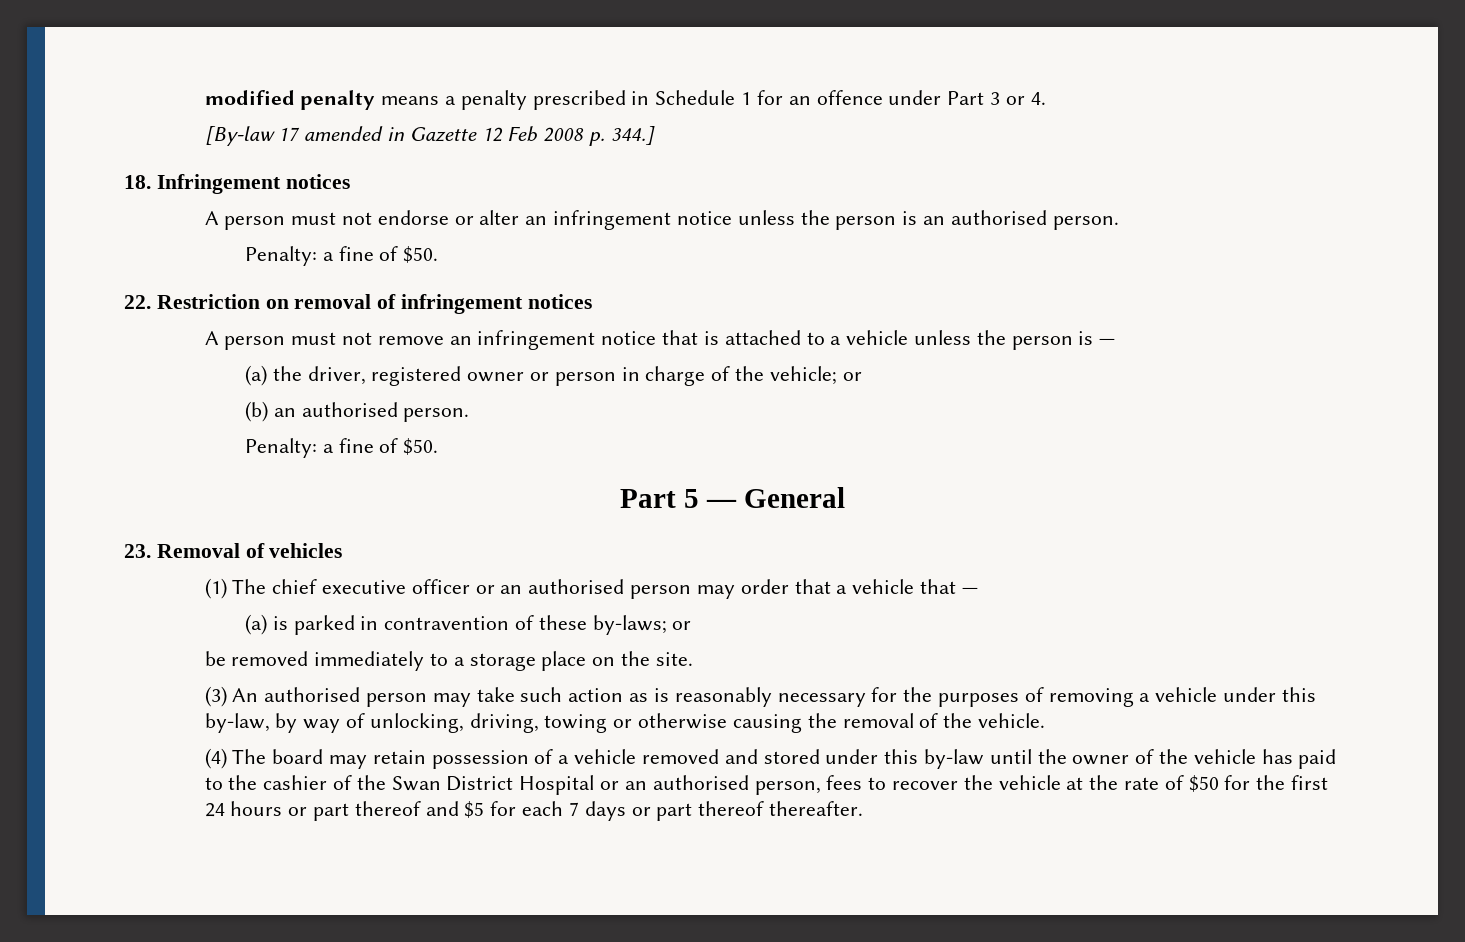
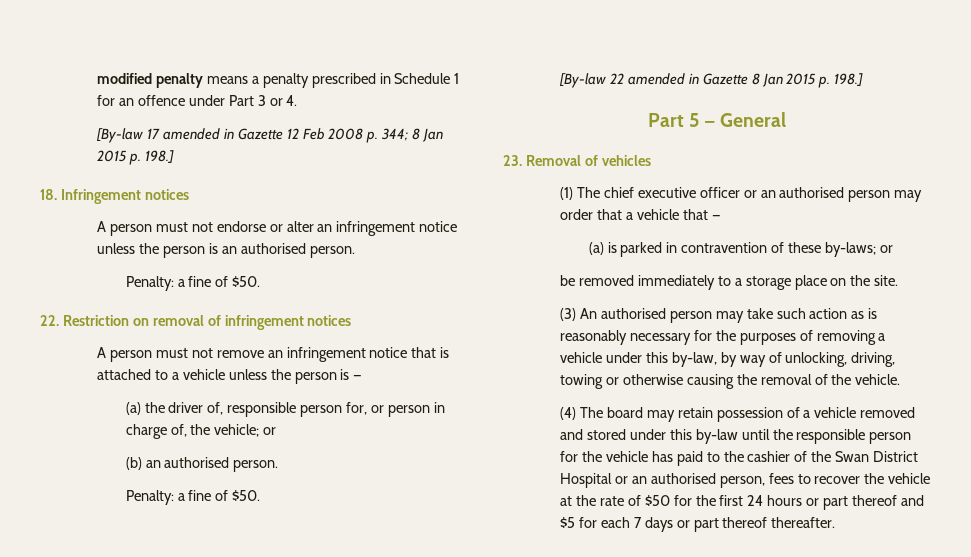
[610,126,655,145] 344.] -> [381,128,444,142] [97,150,174,165] 344; 8 Jan 2015 p. 198.]
[307,366,525,386] driver, registered owner -> [168,402,368,417] driver of, responsible person for,
[711,366,731,381] of -> [170,424,187,437] of,
(439, 446) none -> [559,73,864,88] // [By-law 22 amended in Gazette 8 Jan 2015 p. 198.]
[1072,749,1155,765] owner of -> [796,429,912,444] [560,451,579,462] responsible person for

